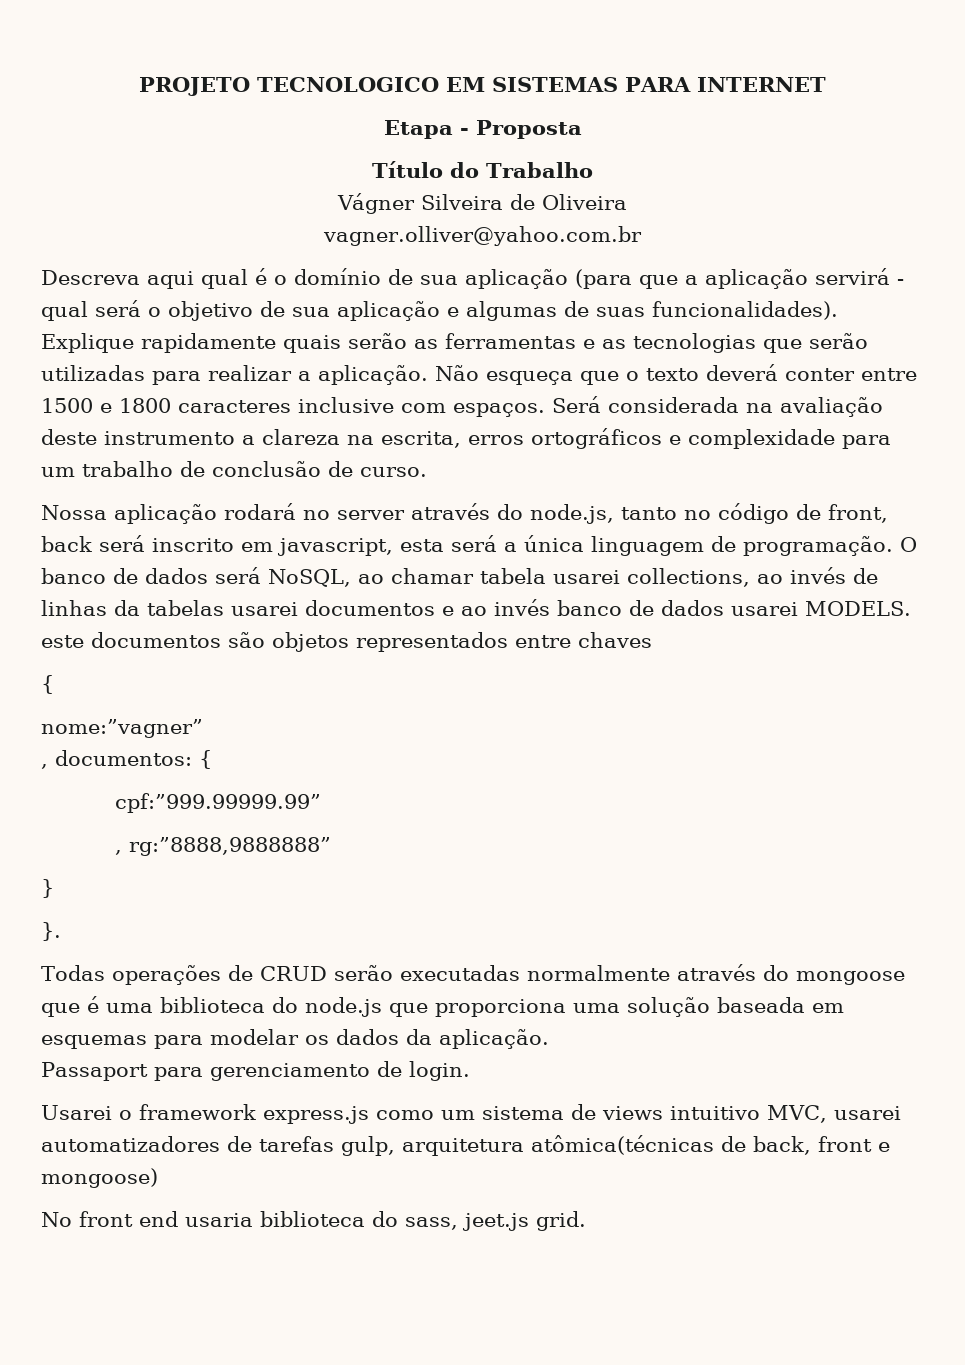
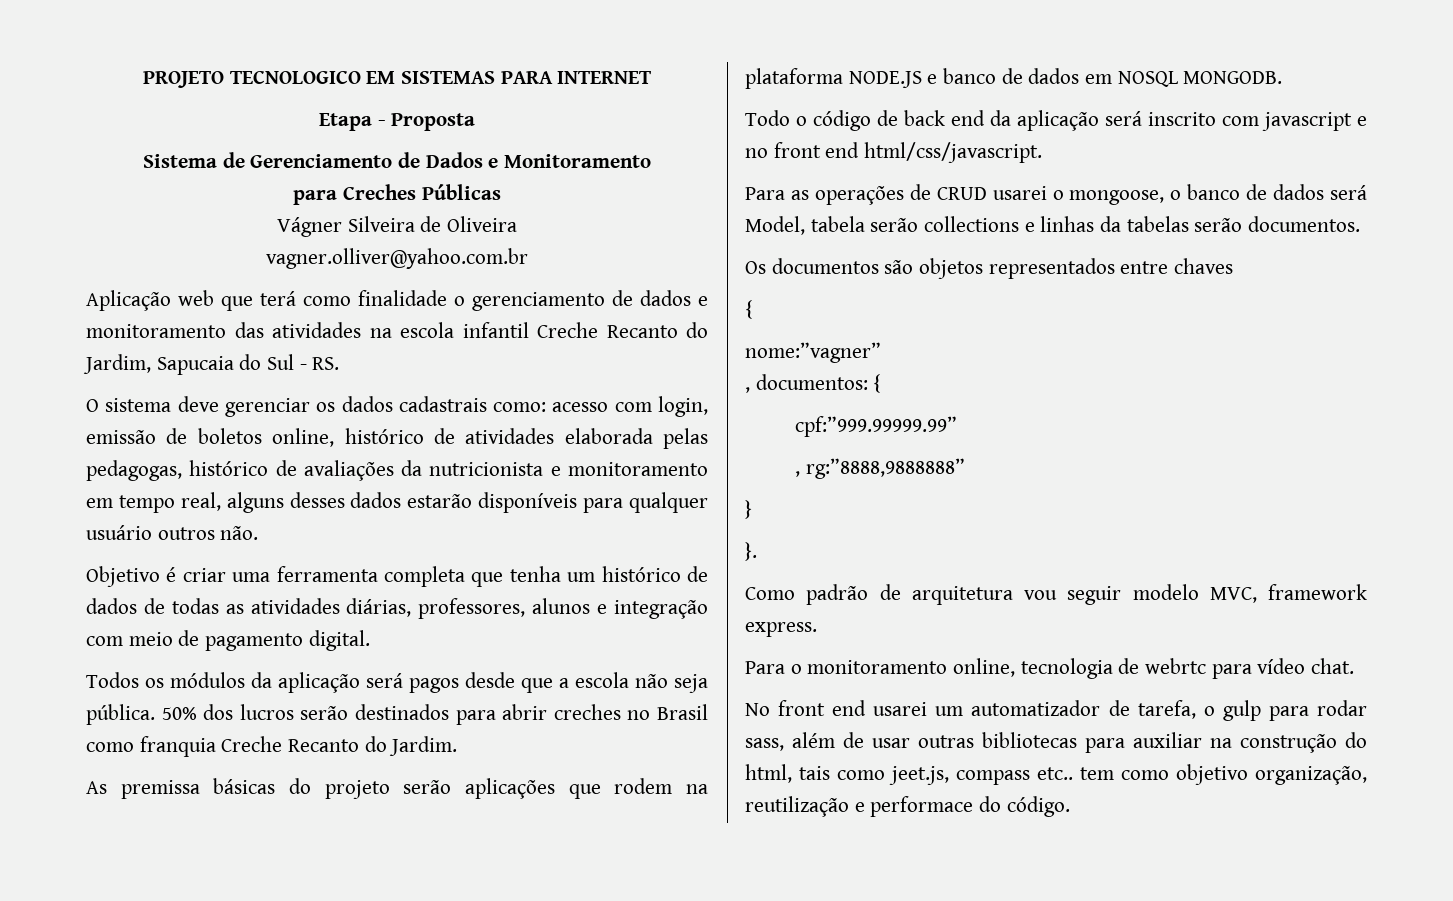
[372,161,594,178] Título do Trabalho -> [142,152,652,168] [293,184,501,205] Sistema de Gerenciamento de Dados e Monitoramento // para Creches Públicas
[41,268,904,289] [41,300,838,321] [41,333,868,353] [41,364,917,385] [41,396,883,417] [41,428,891,449] [41,461,427,477] [41,503,888,524] [41,535,917,556] [41,567,878,587] [41,599,911,616] [41,635,84,648] Descreva aqui qual é o domínio de sua aplicação (para que a aplicação servirá - qual será o objetivo de sua aplicação e algumas de suas funcionalidades). Explique rapidamente quais serão as ferramentas e as tecnologias que serão utilizadas para realizar a aplicação. Não esqueça que o texto deverá conter entre 1500 e 1800 caracteres inclusive com espaços. Será considerada na avaliação deste instrumento a clareza na escrita, erros ortográficos e complexidade para um trabalho de conclusão de curso. // Nossa aplicação rodará no server através do node.js, tanto no código de front, back será inscrito em javascript, esta será a única linguagem de programação. O banco de dados será NoSQL, ao chamar tabela usarei collections, ao invés de linhas da tabelas usarei documentos e ao invés banco de dados usarei MODELS. este -> [86,290,708,311] [86,322,708,338] [83,354,340,375] [86,396,708,417] [86,428,708,449] [86,460,708,481] [86,492,709,513] [86,525,259,540] [86,566,708,587] [86,598,709,619] [86,630,370,651] [86,672,708,693] [86,704,709,725] [86,736,458,757] [86,778,708,799] [745,68,1283,89] [745,110,1367,131] [745,142,1043,163] [745,184,1367,205] [745,216,1361,235] [745,261,766,274] Aplicação web que terá como finalidade o gerenciamento de dados e monitoramento das atividades na escola infantil Creche Recanto do Jardim, Sapucaia do Sul - RS. // O sistema deve gerenciar os dados cadastrais como: acesso com login, emissão de boletos online, histórico de atividades elaborada pelas pedagogas, histórico de avaliações da nutricionista e monitoramento em tempo real, alguns desses dados estarão disponíveis para qualquer usuário outros não. // Objetivo é criar uma ferramenta completa que tenha um histórico de dados de todas as atividades diárias, professores, alunos e integração com meio de pagamento digital. // Todos os módulos da aplicação será pagos desde que a escola não seja pública. 50% dos lucros serão destinados para abrir creches no Brasil como franquia Creche Recanto do Jardim. // As premissa básicas do projeto serão aplicações que rodem na plataforma NODE.JS e banco de dados em NOSQL MONGODB. // Todo o código de back end da aplicação será inscrito com javascript e no front end html/css/javascript. // Para as operações de CRUD usarei o mongoose, o banco de dados será Model, tabela serão collections e linhas da tabelas serão documentos. // Os
[41,964,905,985] [41,996,844,1017] [41,1029,549,1049] [41,1061,470,1081] [41,1104,901,1124] [41,1135,890,1156] [41,1168,158,1188] [41,1211,586,1231] Todas operações de CRUD serão executadas normalmente através do mongoose que é uma biblioteca do node.js que proporciona uma solução baseada em esquemas para modelar os dados da aplicação. // Passaport para gerenciamento de login. // Usarei o framework express.js como um sistema de views intuitivo MVC, usarei automatizadores de tarefas gulp, arquitetura atômica(técnicas de back, front e mongoose) // No front end usaria biblioteca do sass, jeet.js grid. -> [745,584,1367,605] [745,622,817,637] [745,658,1355,679] [745,700,1367,721] [745,732,1367,753] [745,764,1367,785] [745,796,1070,817] Como padrão de arquitetura vou seguir modelo MVC, framework express. // Para o monitoramento online, tecnologia de webrtc para vídeo chat. // No front end usarei um automatizador de tarefa, o gulp para rodar sass, além de usar outras bibliotecas para auxiliar na construção do html, tais como jeet.js, compass etc.. tem como objetivo organização, reutilização e performace do código.

